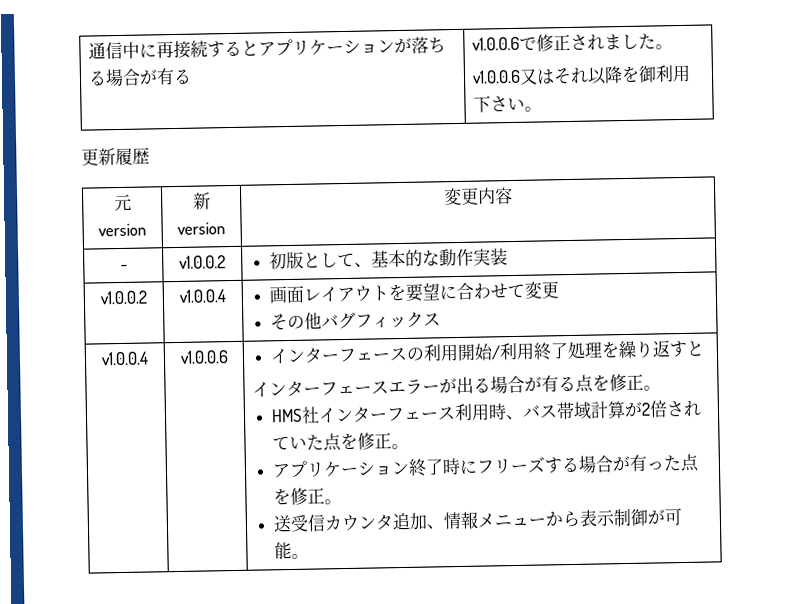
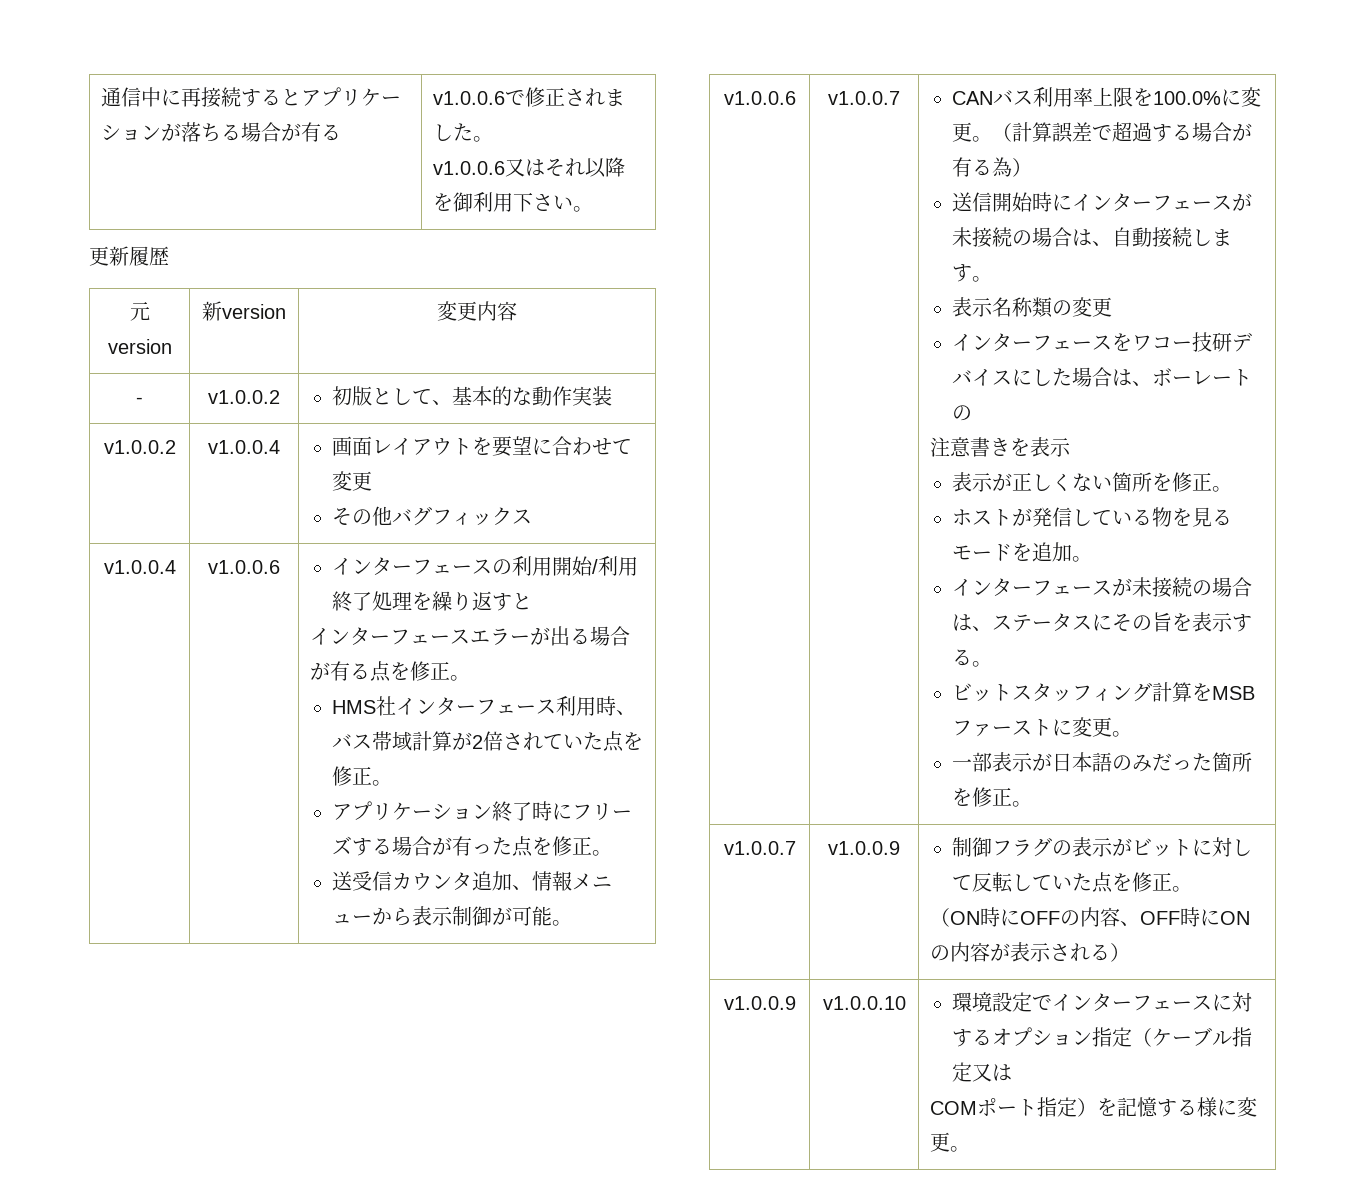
(309, 556) none -> [723,91,796,105] [828,91,900,105] [951,87,1261,107] [951,122,1252,143] [951,157,1032,177] [951,192,1252,212] [951,227,1232,248] [951,264,992,282] [951,297,1112,318] [951,332,1252,352] [951,367,1252,387] [951,405,972,421] [929,437,1071,457] [951,472,1232,492] [951,507,1232,527] [951,542,1092,562] [951,577,1252,598] [951,612,1252,632] [951,649,992,667] [951,682,1255,702] [951,717,1132,737] [951,752,1252,772] [951,787,1032,807] [723,841,796,855] [828,841,900,855] [951,837,1252,857] [951,872,1192,893] [929,907,1250,927] [929,942,1130,962] [723,996,796,1010] [822,996,906,1010] [951,992,1252,1012] [951,1027,1252,1047] [951,1062,1012,1082] [929,1097,1257,1117] [929,1132,970,1152] // v1.0.0.6 | v1.0.0.7 | CANバス利用率上限を100.0%に変更。（計算誤差で超過する場合が有る為） // 送信開始時にインターフェースが未接続の場合は、自動接続します。 // 表示名称類の変更 // インターフェースをワコー技研デバイスにした場合は、ボーレートの // 注意書きを表示 // 表示が正しくない箇所を修正。 // ホストが発信している物を見るモードを追加。 // インターフェースが未接続の場合は、ステータスにその旨を表示する。 // ビットスタッフィング計算をMSBファーストに変更。 // 一部表示が日本語のみだった箇所を修正。 // v1.0.0.7 | v1.0.0.9 | 制御フラグの表示がビットに対して反転していた点を修正。 // （ON時にOFFの内容、OFF時にONの内容が表示される） // v1.0.0.9 | v1.0.0.10 | 環境設定でインターフェースに対するオプション指定（ケーブル指定又は // COMポート指定）を記憶する様に変更。

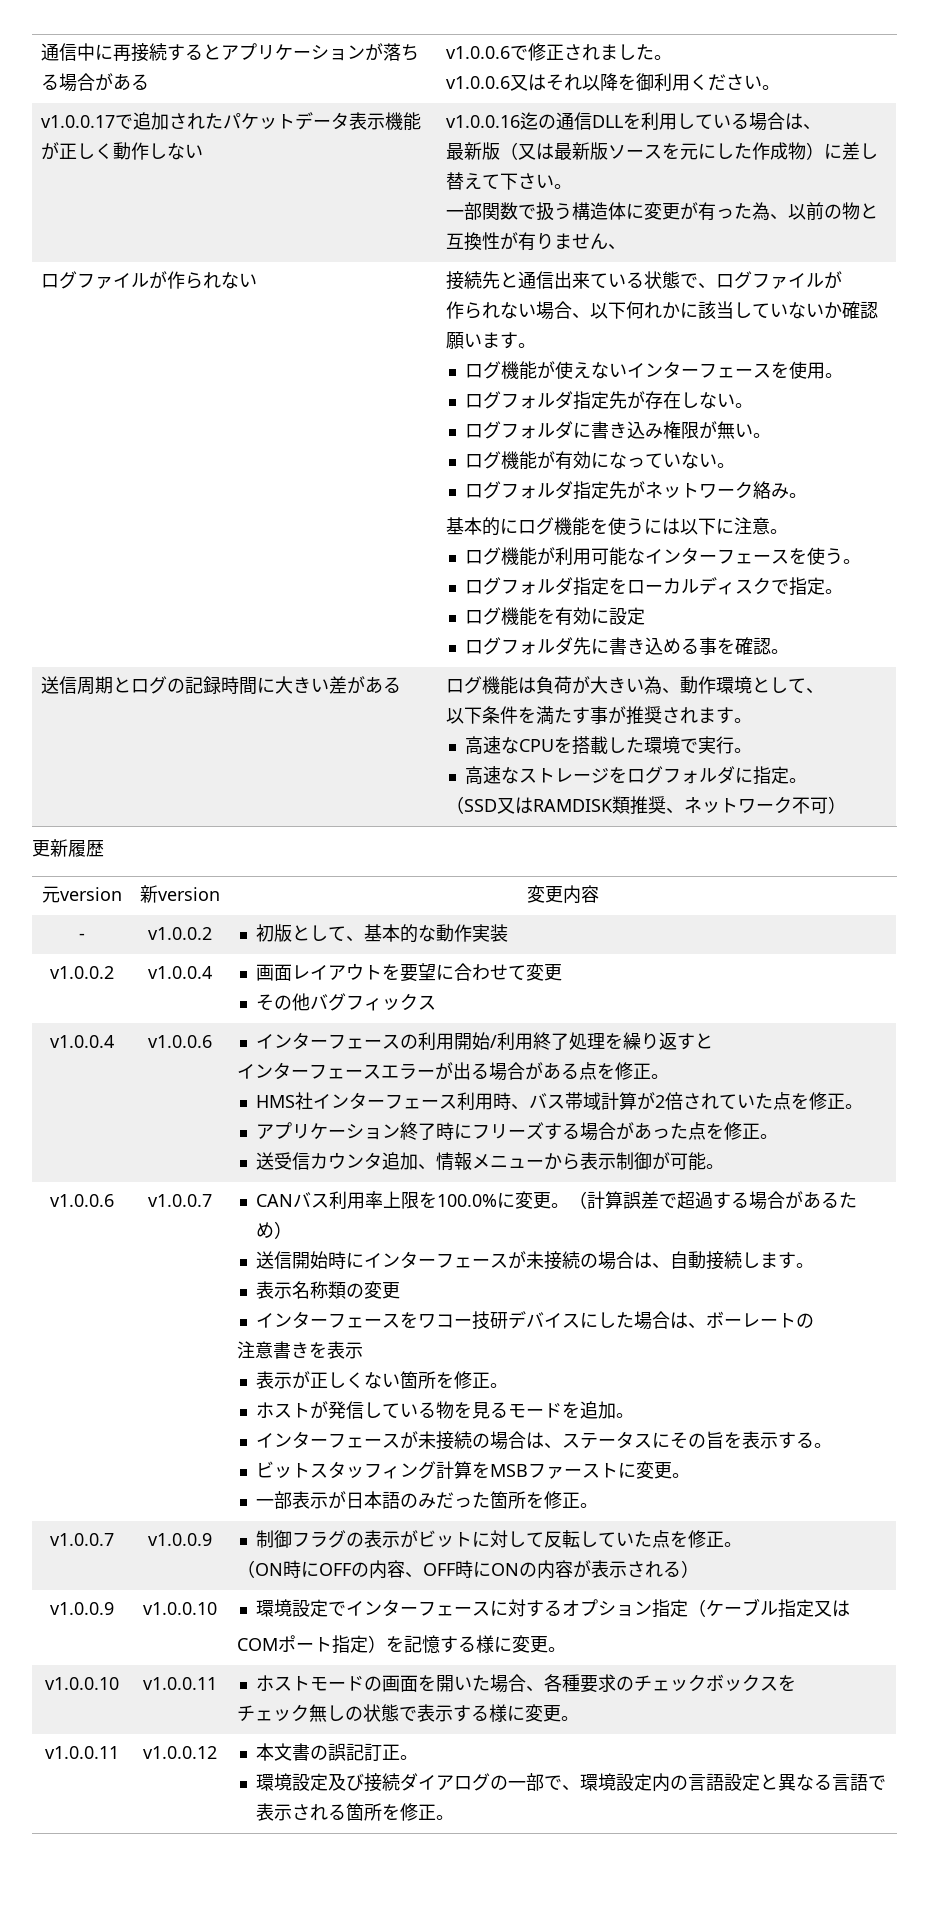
[300,122,321,142] 有 -> [112,73,131,91] あ
[512,192,593,212] 下さい。 -> [689,74,780,91] [40,112,421,131] [40,142,203,160] [445,112,821,131] [445,142,878,160] [445,172,572,190] [445,202,878,221] [445,232,626,251] [40,271,257,289] [445,271,842,290] [445,301,878,320] [445,332,536,349] [465,361,844,380] [465,391,754,410] [465,421,772,439] [465,451,736,470] [465,481,808,500] [445,517,788,536] [465,547,862,566] [465,577,844,596] [465,607,646,626] [465,637,790,655] [40,676,401,695] [445,676,824,695] [445,706,752,725] [465,736,753,755] [465,766,808,785] [445,796,846,815] ください。 // v1.0.0.17で追加されたパケットデータ表示機能が正しく動作しない | v1.0.0.16迄の通信DLLを利用している場合は、 // 最新版（又は最新版ソースを元にした作成物）に差し替えて下さい。 // 一部関数で扱う構造体に変更が有った為、以前の物と互換性が有りません、 // ログファイルが作られない | 接続先と通信出来ている状態で、ログファイルが // 作られない場合、以下何れかに該当していないか確認願います。 // ログ機能が使えないインターフェースを使用。 // ログフォルダ指定先が存在しない。 // ログフォルダに書き込み権限が無い。 // ログ機能が有効になっていない。 // ログフォルダ指定先がネットワーク絡み。 // 基本的にログ機能を使うには以下に注意。 // ログ機能が利用可能なインターフェースを使う。 // ログフォルダ指定をローカルディスクで指定。 // ログ機能を有効に設定 // ログフォルダ先に書き込める事を確認。 // 送信周期とログの記録時間に大きい差がある | ログ機能は負荷が大きい為、動作環境として、 // 以下条件を満たす事が推奨されます。 // 高速なCPUを搭載した環境で実行。 // 高速なストレージをログフォルダに指定。 // （SSD又はRAMDISK類推奨、ネットワーク不可）
[329,661,350,681] 有 -> [542,1062,561,1080] あ
[451,836,472,856] 有 -> [634,1122,653,1140] あ
[951,157,1012,177] 有る為 -> [803,1191,858,1209] [256,1222,275,1238] あるため
(970, 1149) none -> [44,1677,119,1690] [142,1677,217,1690] [256,1674,797,1693] [236,1704,579,1722] [44,1746,119,1759] [142,1746,217,1759] [256,1743,419,1761] [256,1773,887,1792] [256,1803,455,1821] // v1.0.0.10 | v1.0.0.11 | ホストモードの画面を開いた場合、各種要求のチェックボックスを // チェック無しの状態で表示する様に変更。 // v1.0.0.11 | v1.0.0.12 | 本文書の誤記訂正。 // 環境設定及び接続ダイアログの一部で、環境設定内の言語設定と異なる言語で表示される箇所を修正。

